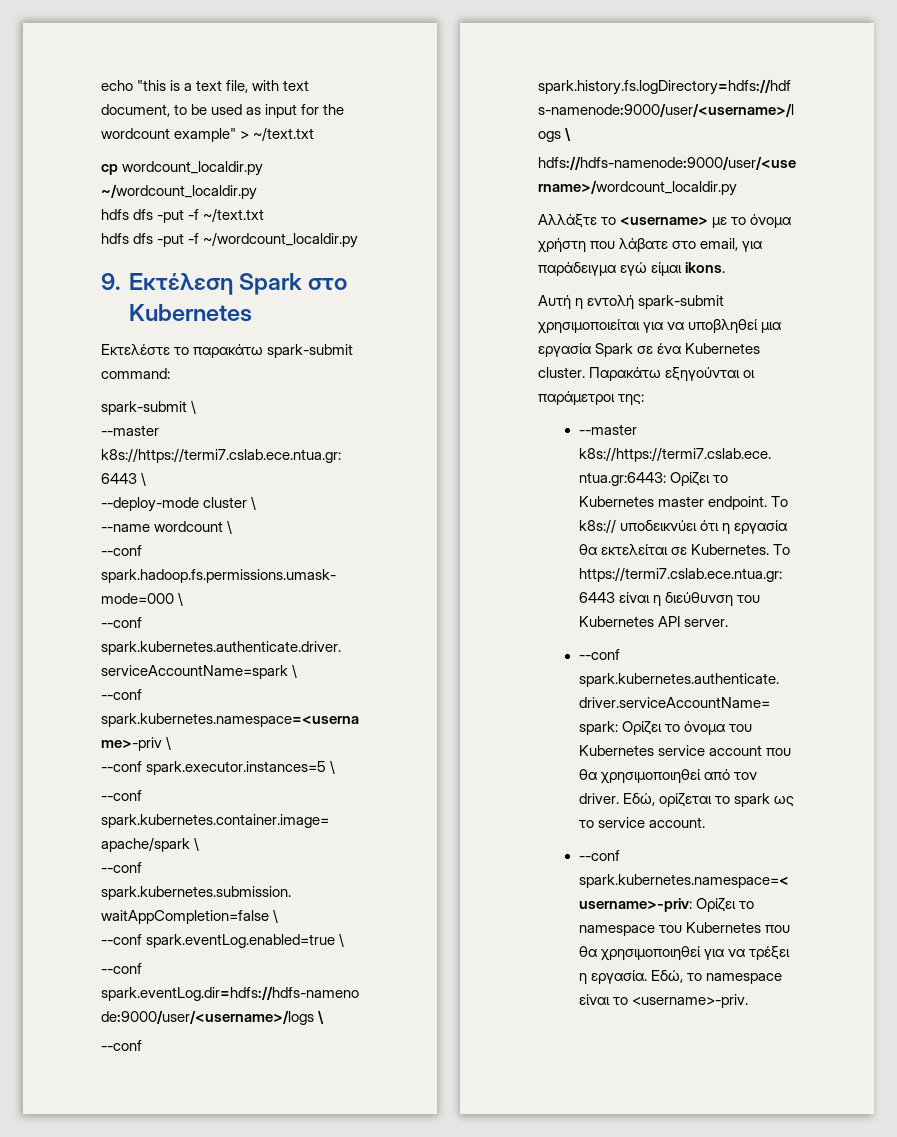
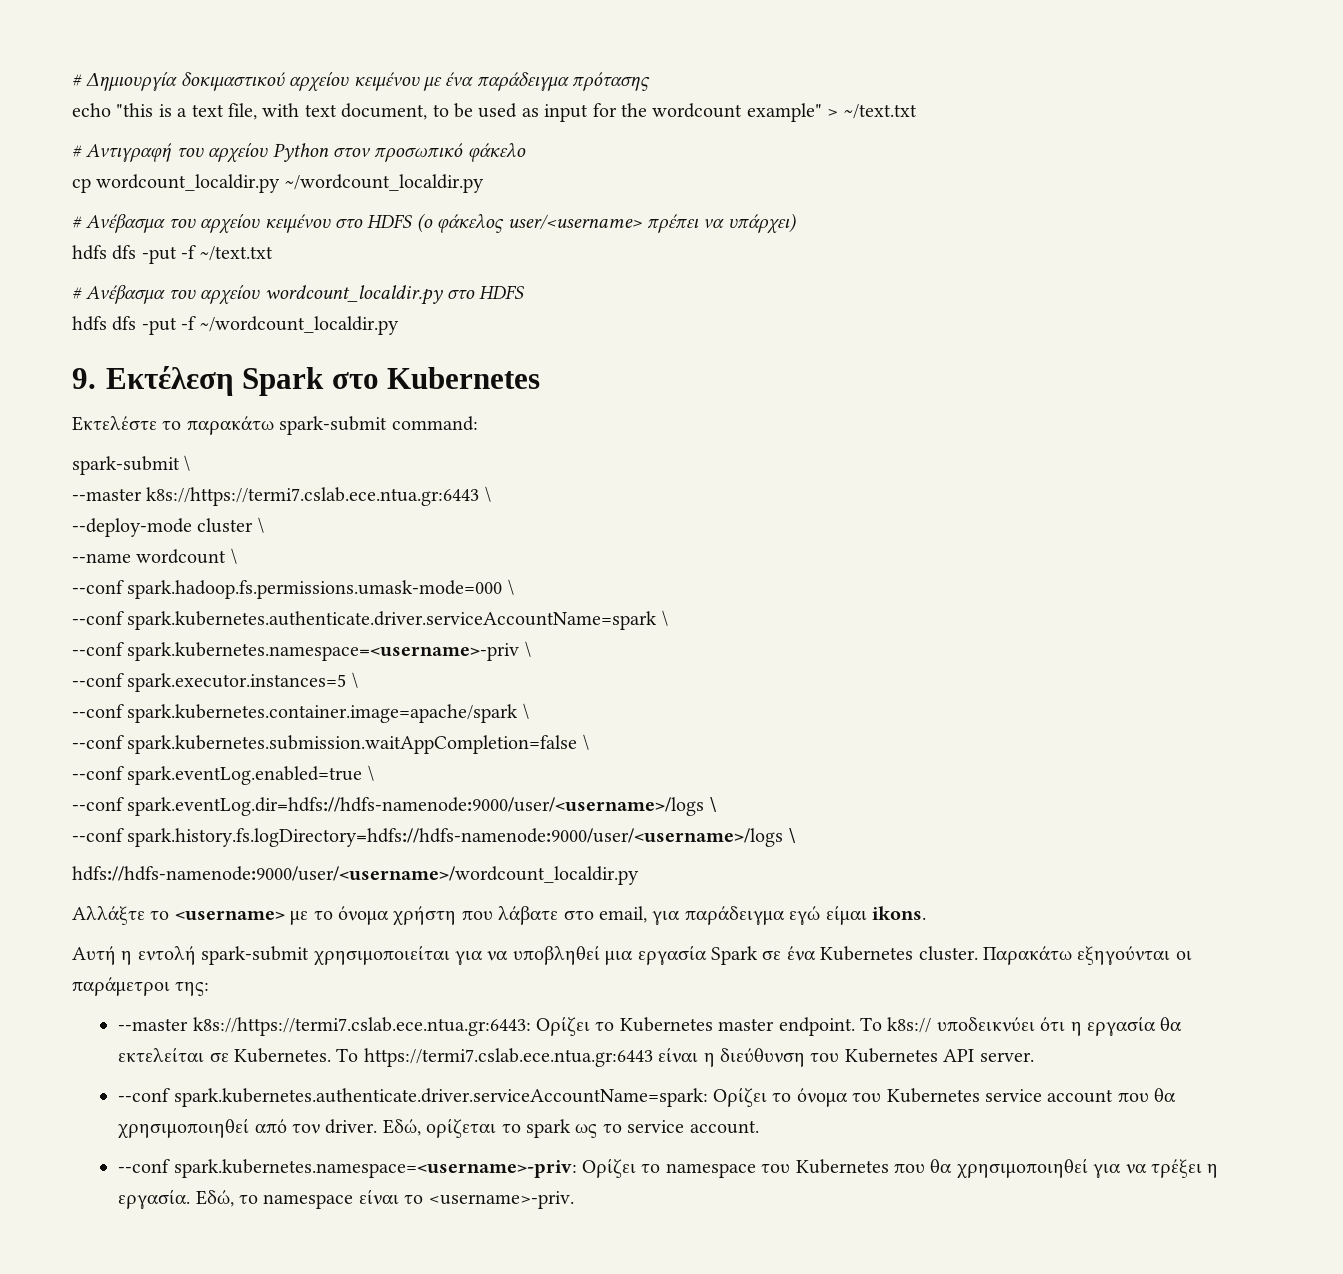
(101, 85) none -> [72,71,651,92] # Δημιουργία δοκιμαστικού αρχείου κειμένου με ένα παράδειγμα πρότασης //
[101,161,264,176] [101,184,257,200] cp wordcount_localdir.py ~/wordcount_localdir.py -> [72,142,526,163] [72,174,484,193] [72,213,796,234] # Αντιγραφή του αρχείου Python στον προσωπικό φάκελο // cp wordcount_localdir.py ~/wordcount_localdir.py // # Ανέβασμα του αρχείου κειμένου στο HDFS (ο φάκελος user/<username> πρέπει να υπάρχει)
(265, 215) none -> [72,284,525,305] // # Ανέβασμα του αρχείου wordcount_localdir.py στο HDFS

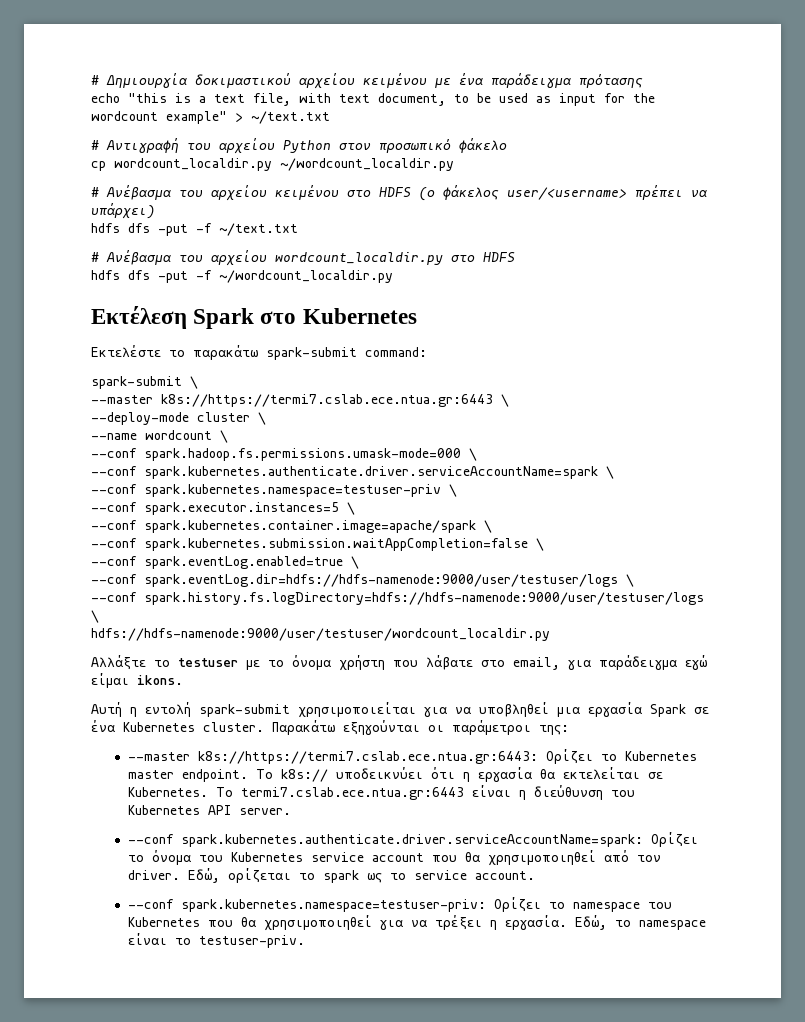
[72,368,96,389] 9. -> (393, 276) none
[127,642,520,661] spark.kubernetes.namespace=<username>-priv -> [144,484,441,497] spark.kubernetes.namespace=testuser-priv
[127,797,717,816] [72,828,796,847] [72,866,639,885] spark.eventLog.dir=hdfs://hdfs-namenode:9000/user/<username>/logs \ // --conf spark.history.fs.logDirectory=hdfs://hdfs-namenode:9000/user/<username>/logs \ // hdfs://hdfs-namenode:9000/user/<username>/wordcount_localdir.py -> [144,574,634,587] [91,592,704,605] [91,610,99,623] [91,628,550,641] spark.eventLog.dir=hdfs://hdfs-namenode:9000/user/testuser/logs \ // --conf spark.history.fs.logDirectory=hdfs://hdfs-namenode:9000/user/testuser/logs \ // hdfs://hdfs-namenode:9000/user/testuser/wordcount_localdir.py
[174,910,285,921] <username> -> [178,658,238,667] testuser
[363,1048,653,1067] https://termi7.cslab.ece.ntua.gr:6443 -> [240,787,464,800] termi7.cslab.ece.ntua.gr:6443
[173,1159,577,1178] spark.kubernetes.namespace=<username>-priv: -> [180,899,486,912] spark.kubernetes.namespace=testuser-priv:
[428,1191,574,1209] <username>-priv. -> [198,935,305,948] testuser-priv.

